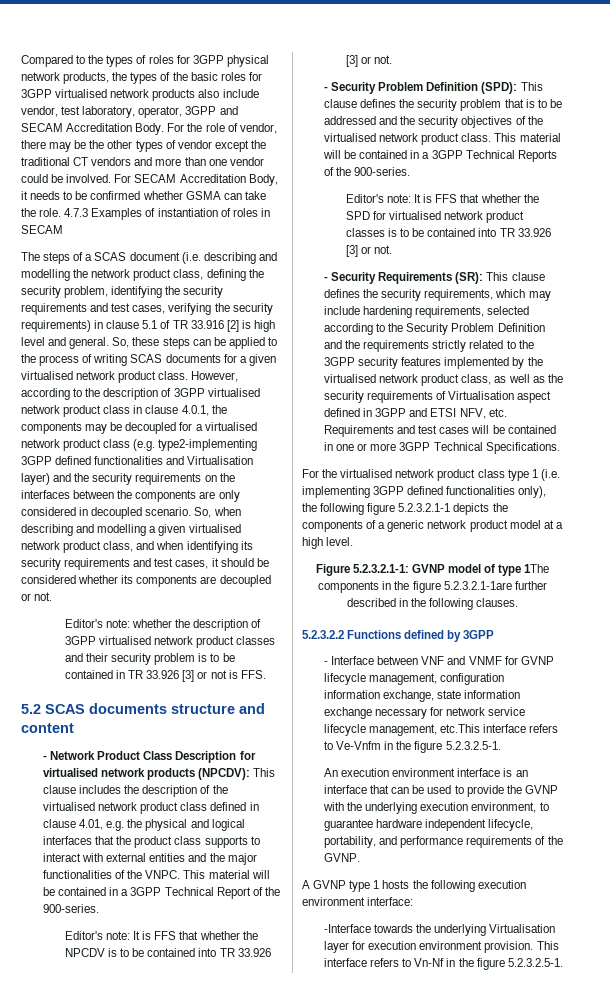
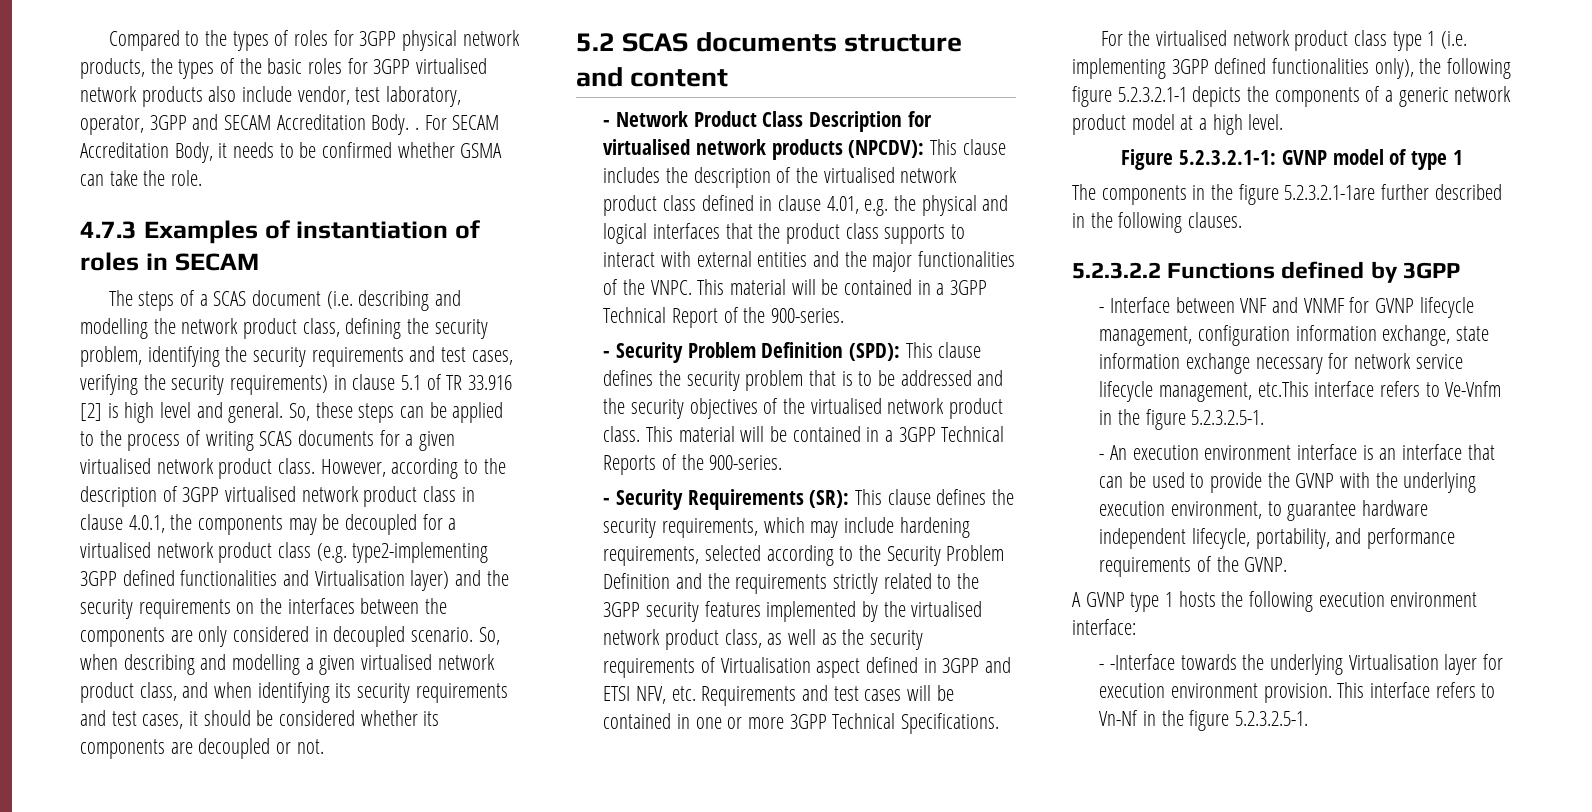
[167,123,277,134] [21,140,266,152] [21,157,264,166] [21,174,112,183] For the role of vendor, there may be the other types of vendor except the traditional CT vendors and more than one vendor could be involved. -> [415,127,420,130] .
(62, 212) none -> (203, 178) //
[64,619,262,631] [64,636,276,648] [64,653,235,665] [64,670,266,682] // Editor's note: whether the description of 3GPP virtualised network product classes and their security problem is to be contained in TR 33.926 [3] or not is FFS. -> (324, 746) none
[64,931,258,940] [64,948,271,957] [345,55,393,67] // Editor's note: It is FFS that whether the NPCDV is to be contained into TR 33.926 [3] or not. -> (845, 315) none
[345,194,539,203] [345,211,525,223] [345,228,551,237] [345,245,393,257] // Editor's note: It is FFS that whether the SPD for virtualised network product classes is to be contained into TR 33.926 [3] or not. -> (783, 462) none
[524,564,550,573] 1The -> [1452,150,1463,165] [1072,184,1096,200] 1 // The
(501, 745) none -> [1099,454,1105,460] -
(414, 901) none -> [1099,664,1105,670] -

